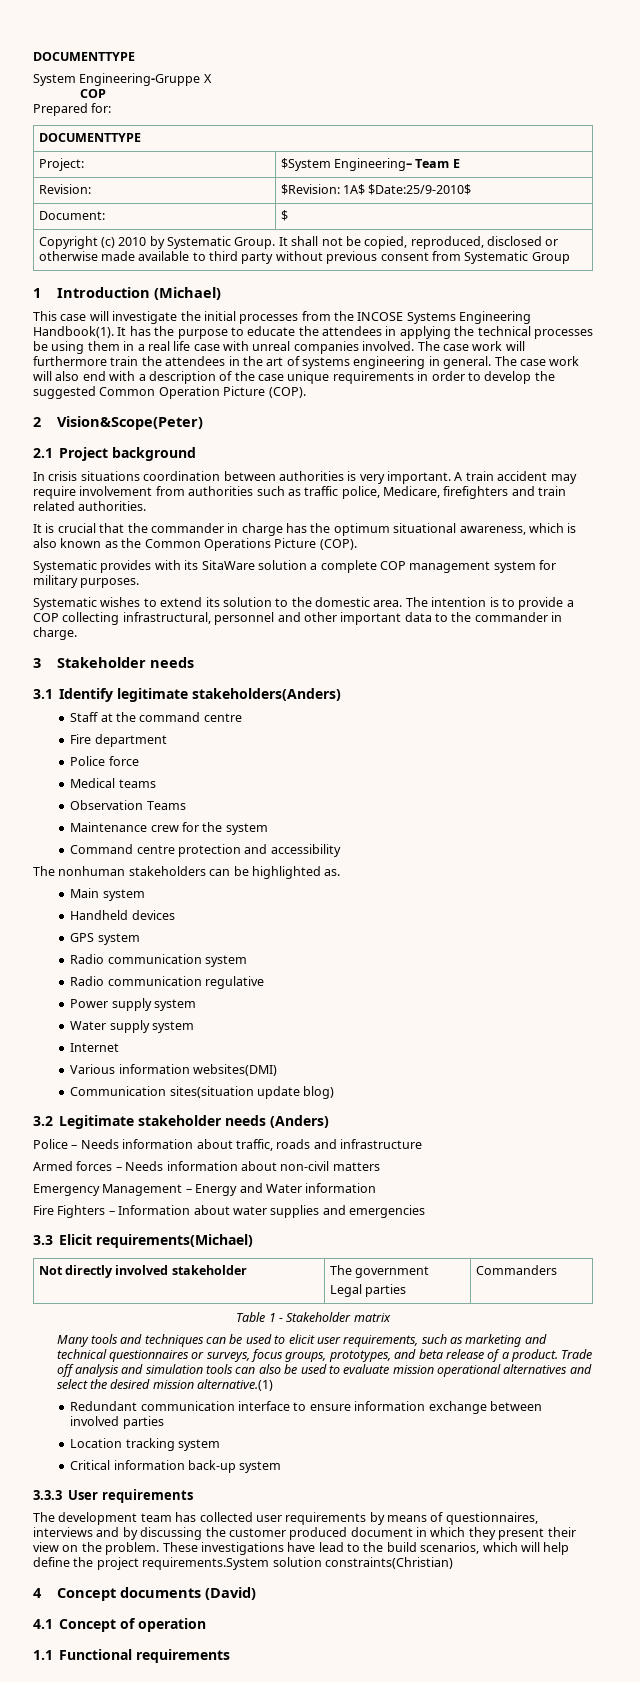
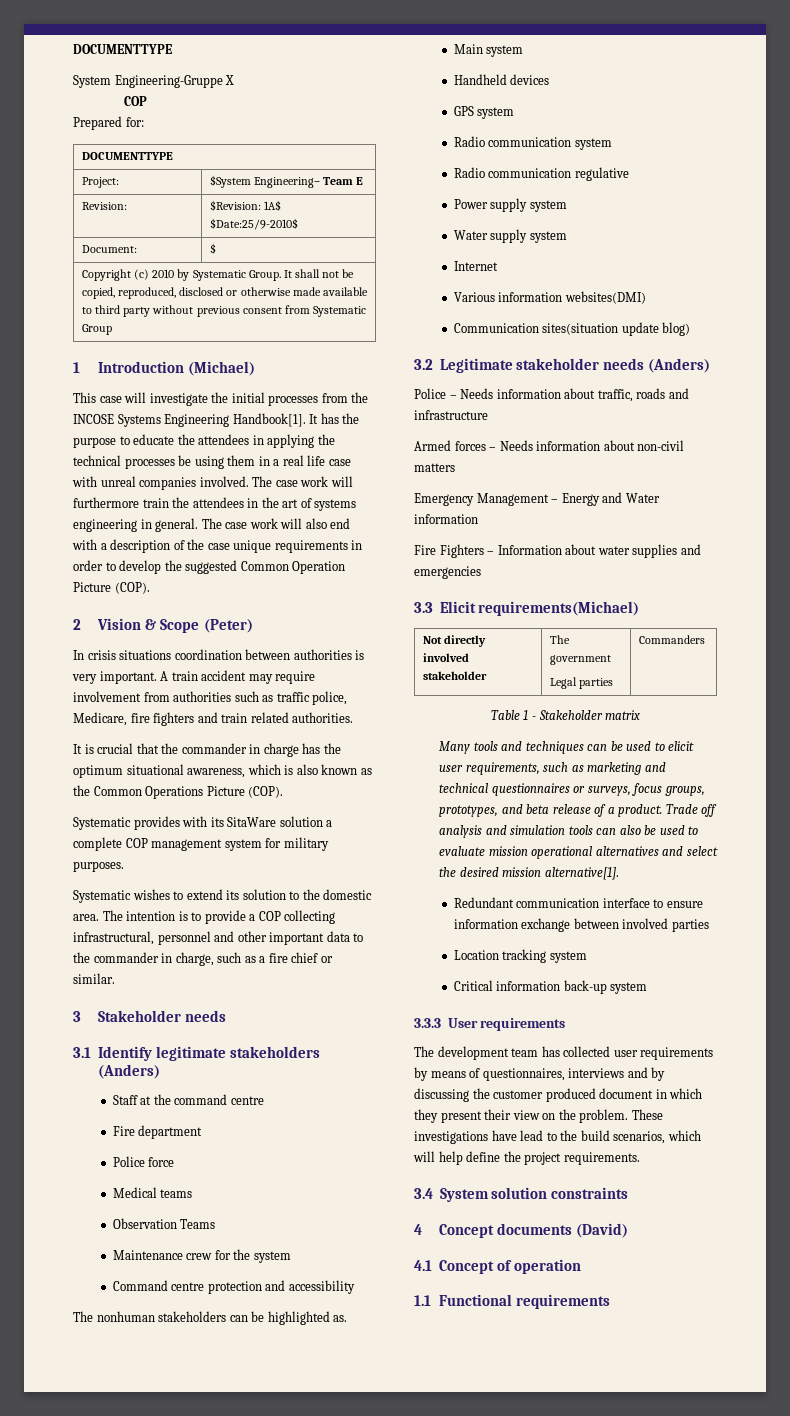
[33,326,114,338] Handbook(1). -> [232,413,306,427] Handbook[1].
[56,416,203,430] [33,447,197,461] Vision&Scope(Peter) // 2.1 Project background -> [97,618,253,633] Vision & Scope (Peter)
[443,486,509,499] firefighters -> [130,712,195,726] fire fighters
[33,627,77,640] charge. -> [175,952,333,966] [73,973,115,984] charge, such as a fire chief or similar.
[192,688,342,701] stakeholders(Anders) -> [230,1046,321,1058] [98,1064,161,1079] stakeholders (Anders)
[197,1379,274,1391] alternative.(1) -> [544,867,619,880] alternative[1].
[142,1557,453,1570] requirements.System solution constraints(Christian) -> [563,1152,640,1165] [414,1187,629,1202] requirements. // 3.4 System solution constraints

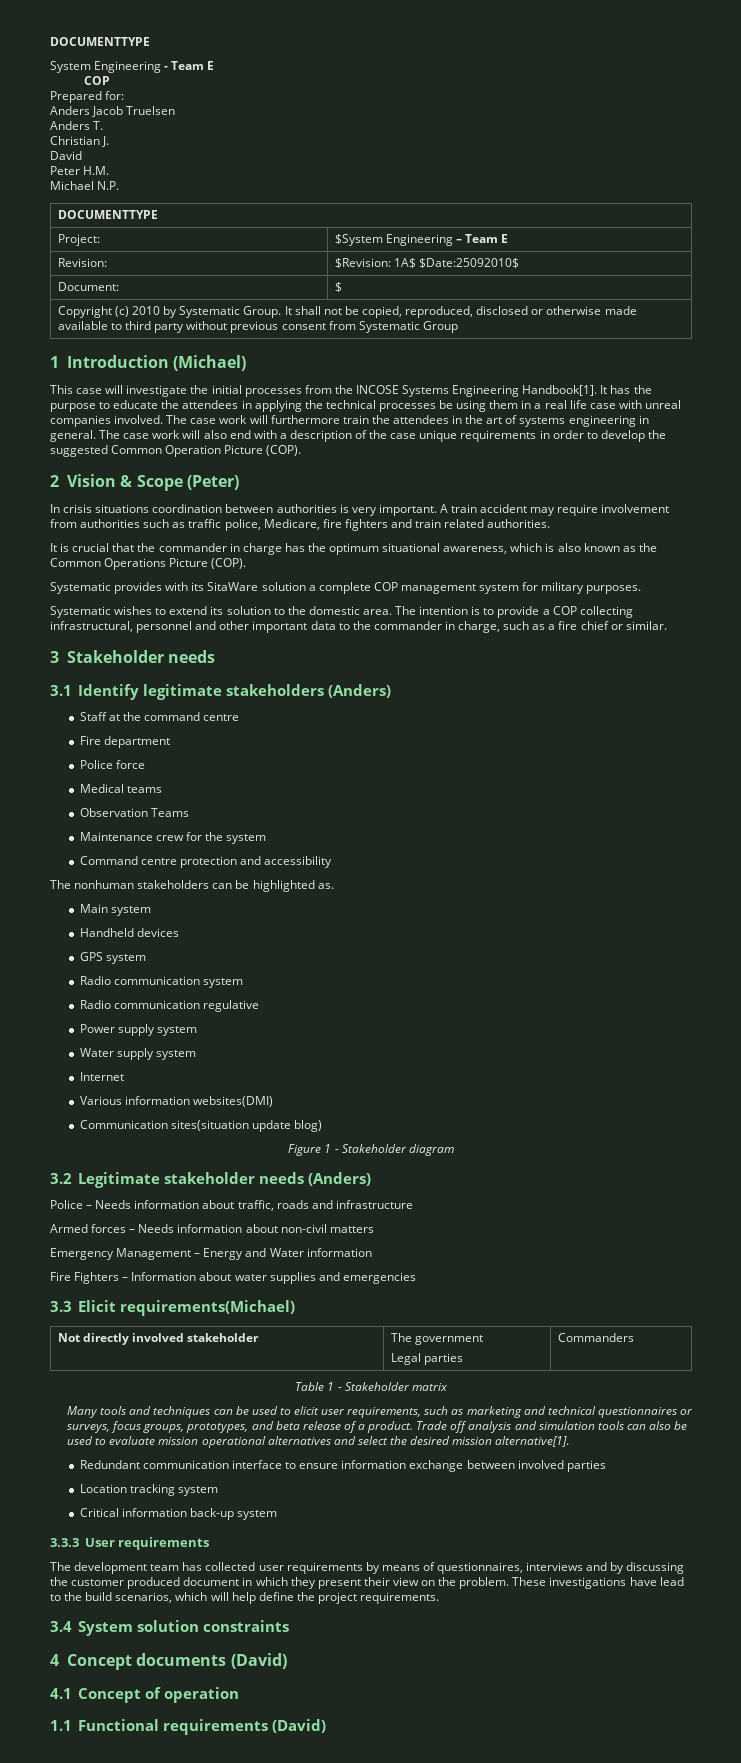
[114,75,235,88] Engineering-Gruppe X -> [94,61,215,73] Engineering - Team E
(144, 122) none -> [50,106,176,117] [50,121,104,130] [50,136,110,147] [50,151,82,160] [50,166,110,175] [50,181,120,190] // Anders Jacob Truelsen // Anders T. // Christian J. // David // Peter H.M. // Michael N.P.
[254,177,321,188] Engineering– -> [386,234,463,246] Engineering –
[210,218,299,230] $Date:25/9-2010$ -> [419,258,520,268] $Date:25092010$
(691, 329) none -> [288,1144,454,1156] // Figure 1 - Stakeholder diagram
(611, 1301) none -> [271,1719,326,1733] (David)

